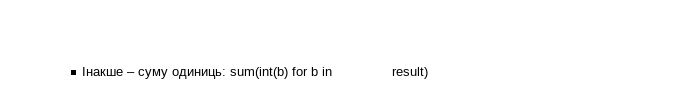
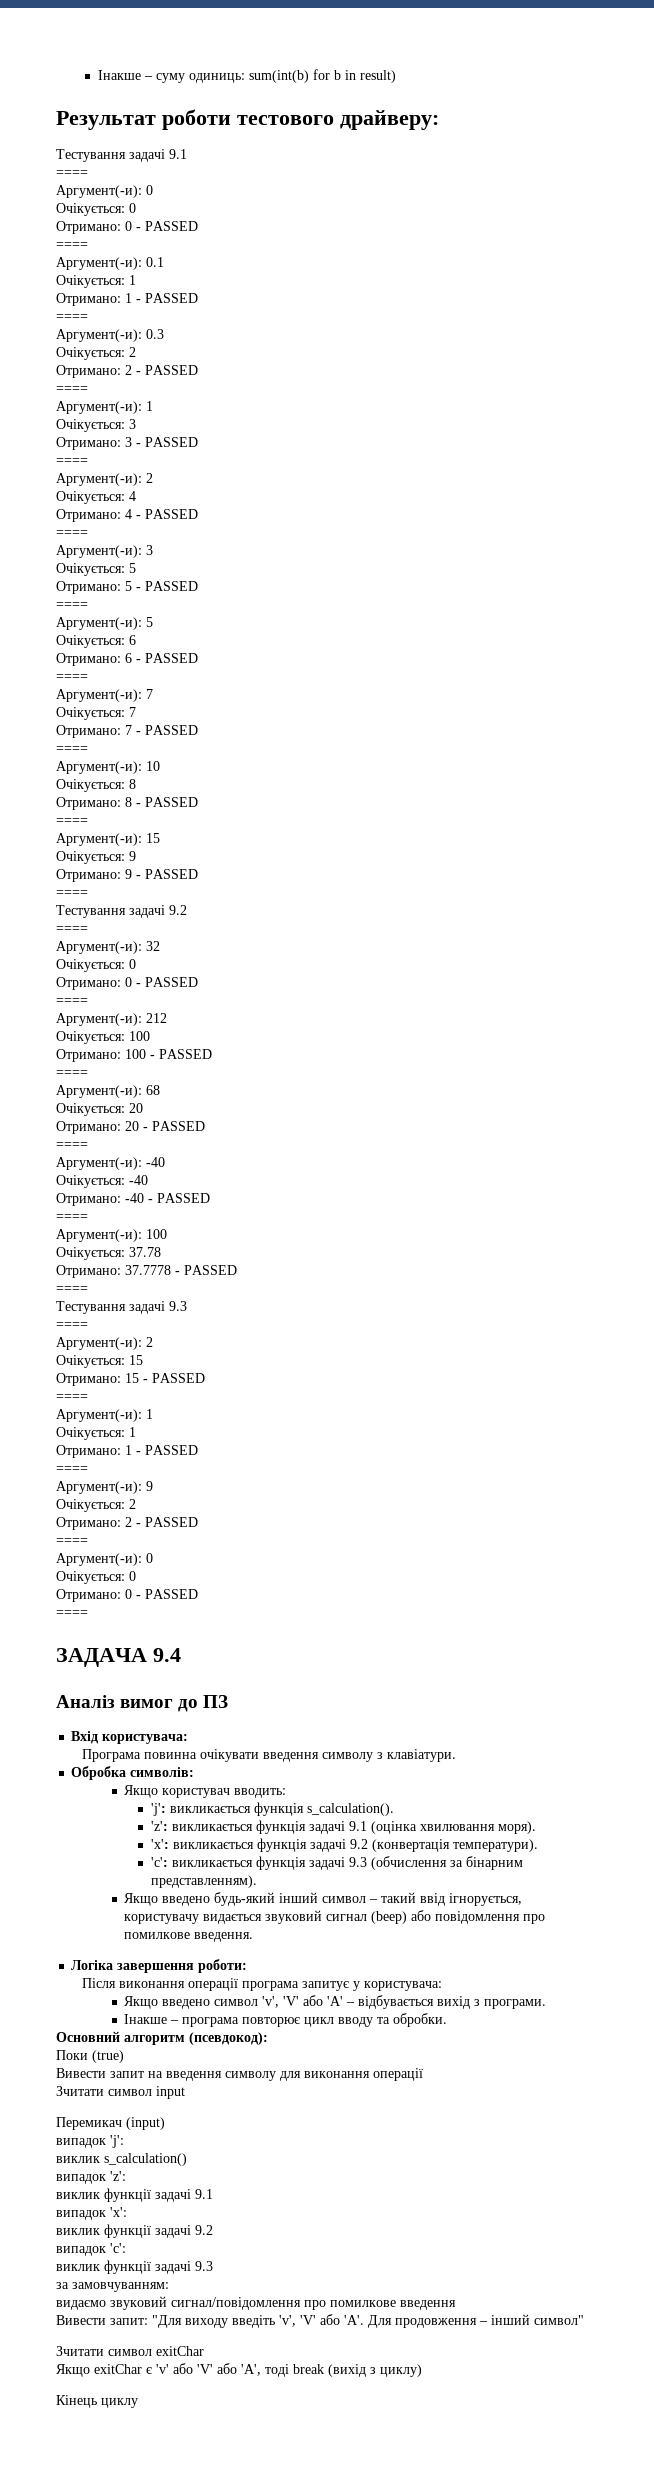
(429, 73) none -> [56,109,439,130] [56,149,187,162] [56,170,88,177] [56,185,153,198] [56,203,136,216] [56,221,198,234] [56,242,88,249] [56,257,164,270] [56,275,136,288] [56,293,198,306] [56,314,88,321] [56,329,164,342] [56,347,136,360] [56,365,198,378] [56,386,88,393] [56,401,153,414] [56,419,136,432] [56,437,198,450] [56,458,88,465] [56,473,153,486] [56,491,136,504] [56,509,198,522] [56,530,88,537] [56,545,153,558] [56,563,136,576] [56,581,198,594] [56,602,88,609] [56,617,153,630] [56,635,136,648] [56,653,198,666] [56,674,88,681] [56,689,153,702] [56,707,136,720] [56,725,198,738] [56,746,88,753] [56,761,160,774] [56,779,136,792] [56,797,198,810] [56,818,88,825] [56,833,160,846] [56,851,136,864] [56,869,198,882] [56,890,88,897] [56,905,187,918] [56,926,88,933] [56,941,160,954] [56,959,136,972] [56,977,198,990] [56,998,88,1005] [56,1013,167,1026] [56,1031,150,1044] [56,1049,212,1062] [56,1070,88,1077] [56,1085,160,1098] [56,1103,143,1116] [56,1121,205,1134] [56,1142,88,1149] [56,1157,165,1170] [56,1175,148,1188] [56,1193,210,1206] [56,1214,88,1221] [56,1229,167,1242] [56,1247,161,1260] [56,1265,237,1278] [56,1286,88,1293] [56,1301,187,1314] [56,1322,88,1329] [56,1337,153,1350] [56,1355,143,1368] [56,1373,205,1386] [56,1394,88,1401] [56,1409,153,1422] [56,1427,136,1440] [56,1445,198,1458] [56,1466,88,1473] [56,1481,153,1494] [56,1499,136,1512] [56,1517,198,1530] [56,1538,88,1545] [56,1553,153,1566] [56,1571,136,1584] [56,1589,198,1602] [56,1610,88,1617] [56,1648,181,1667] [56,1695,229,1712] [71,1731,189,1744] [82,1749,457,1762] [71,1766,195,1780] [124,1785,287,1798] [150,1802,394,1816] [150,1820,536,1834] [150,1838,538,1852] [150,1856,523,1870] [150,1875,257,1888] [124,1892,523,1906] [124,1910,546,1924] [124,1932,254,1942] [71,1959,248,1973] [82,1978,443,1991] [124,1995,547,2009] [124,2013,448,2027] [56,2031,268,2045] [56,2050,124,2063] [56,2068,423,2081] [56,2086,185,2099] [56,2117,165,2130] [56,2135,124,2148] [56,2153,187,2166] [56,2171,126,2184] [56,2188,213,2202] [56,2207,127,2220] [56,2224,213,2238] [56,2243,126,2256] [56,2260,213,2274] [56,2282,169,2292] [56,2296,456,2310] [56,2314,584,2328] [56,2346,204,2356] [56,2363,422,2377] [56,2395,138,2408] // Результат роботи тестового драйверу: // Тестування задачі 9.1 // ==== // Аргумент(-и): 0 // Очікується: 0 // Отримано: 0 - PASSED // ==== // Аргумент(-и): 0.1 // Очікується: 1 // Отримано: 1 - PASSED // ==== // Аргумент(-и): 0.3 // Очікується: 2 // Отримано: 2 - PASSED // ==== // Аргумент(-и): 1 // Очікується: 3 // Отримано: 3 - PASSED // ==== // Аргумент(-и): 2 // Очікується: 4 // Отримано: 4 - PASSED // ==== // Аргумент(-и): 3 // Очікується: 5 // Отримано: 5 - PASSED // ==== // Аргумент(-и): 5 // Очікується: 6 // Отримано: 6 - PASSED // ==== // Аргумент(-и): 7 // Очікується: 7 // Отримано: 7 - PASSED // ==== // Аргумент(-и): 10 // Очікується: 8 // Отримано: 8 - PASSED // ==== // Аргумент(-и): 15 // Очікується: 9 // Отримано: 9 - PASSED // ==== // Тестування задачі 9.2 // ==== // Аргумент(-и): 32 // Очікується: 0 // Отримано: 0 - PASSED // ==== // Аргумент(-и): 212 // Очікується: 100 // Отримано: 100 - PASSED // ==== // Аргумент(-и): 68 // Очікується: 20 // Отримано: 20 - PASSED // ==== // Аргумент(-и): -40 // Очікується: -40 // Отримано: -40 - PASSED // ==== // Аргумент(-и): 100 // Очікується: 37.78 // Отримано: 37.7778 - PASSED // ==== // Тестування задачі 9.3 // ==== // Аргумент(-и): 2 // Очікується: 15 // Отримано: 15 - PASSED // ==== // Аргумент(-и): 1 // Очікується: 1 // Отримано: 1 - PASSED // ==== // Аргумент(-и): 9 // Очікується: 2 // Отримано: 2 - PASSED // ==== // Аргумент(-и): 0 // Очікується: 0 // Отримано: 0 - PASSED // ==== // ЗАДАЧА 9.4 // Аналіз вимог до ПЗ // Вхід користувача: // Програма повинна очікувати введення символу з клавіатури. // Обробка символів: // Якщо користувач вводить: // 'j': викликається функція s_calculation(). // 'z': викликається функція задачі 9.1 (оцінка хвилювання моря). // 'х': викликається функція задачі 9.2 (конвертація температури). // 'c': викликається функція задачі 9.3 (обчислення за бінарним представленням). // Якщо введено будь-який інший символ – такий ввід ігнорується, користувачу видається звуковий сигнал (beep) або повідомлення про помилкове введення. // Логіка завершення роботи: // Після виконання операції програма запитує у користувача: // Якщо введено символ 'v', 'V' або 'А' – відбувається вихід з програми. // Інакше – програма повторює цикл вводу та обробки. // Основний алгоритм (псевдокод): // Поки (true) // Вивести запит на введення символу для виконання операції // Зчитати символ input // Перемикач (input) // випадок 'j': // виклик s_calculation() // випадок 'z': // виклик функції задачі 9.1 // випадок 'х': // виклик функції задачі 9.2 // випадок 'c': // виклик функції задачі 9.3 // за замовчуванням: // видаємо звуковий сигнал/повідомлення про помилкове введення // Вивести запит: "Для виходу введіть 'v', 'V' або 'А'. Для продовження – інший символ" // Зчитати символ exitChar // Якщо exitChar є 'v' або 'V' або 'А', тоді break (вихід з циклу) // Кінець циклу

